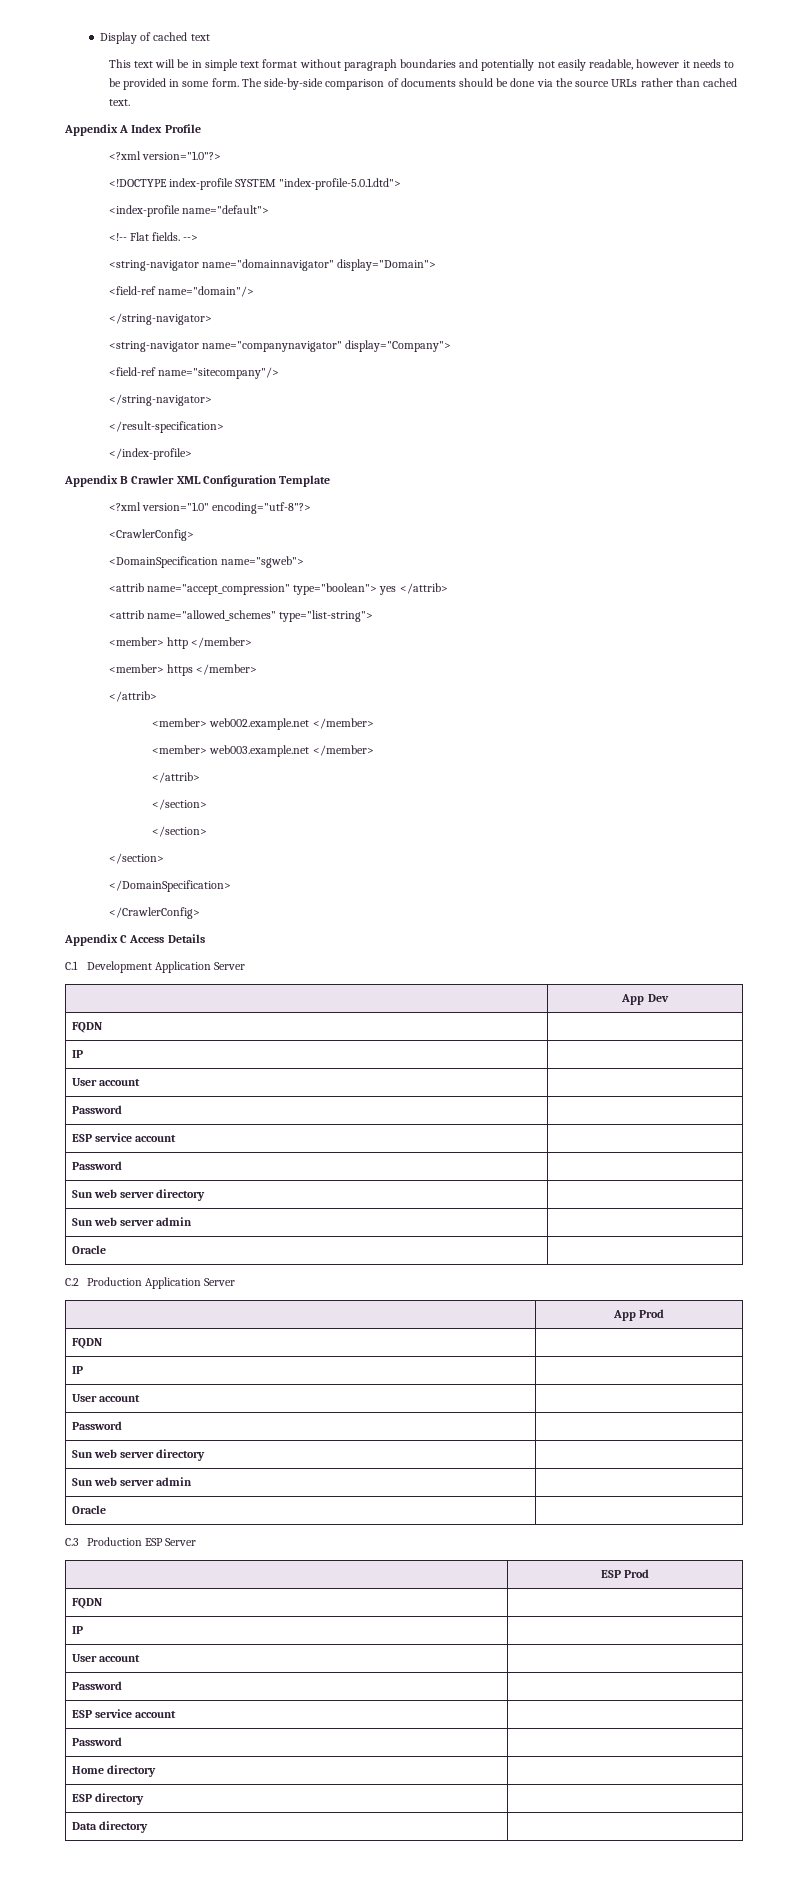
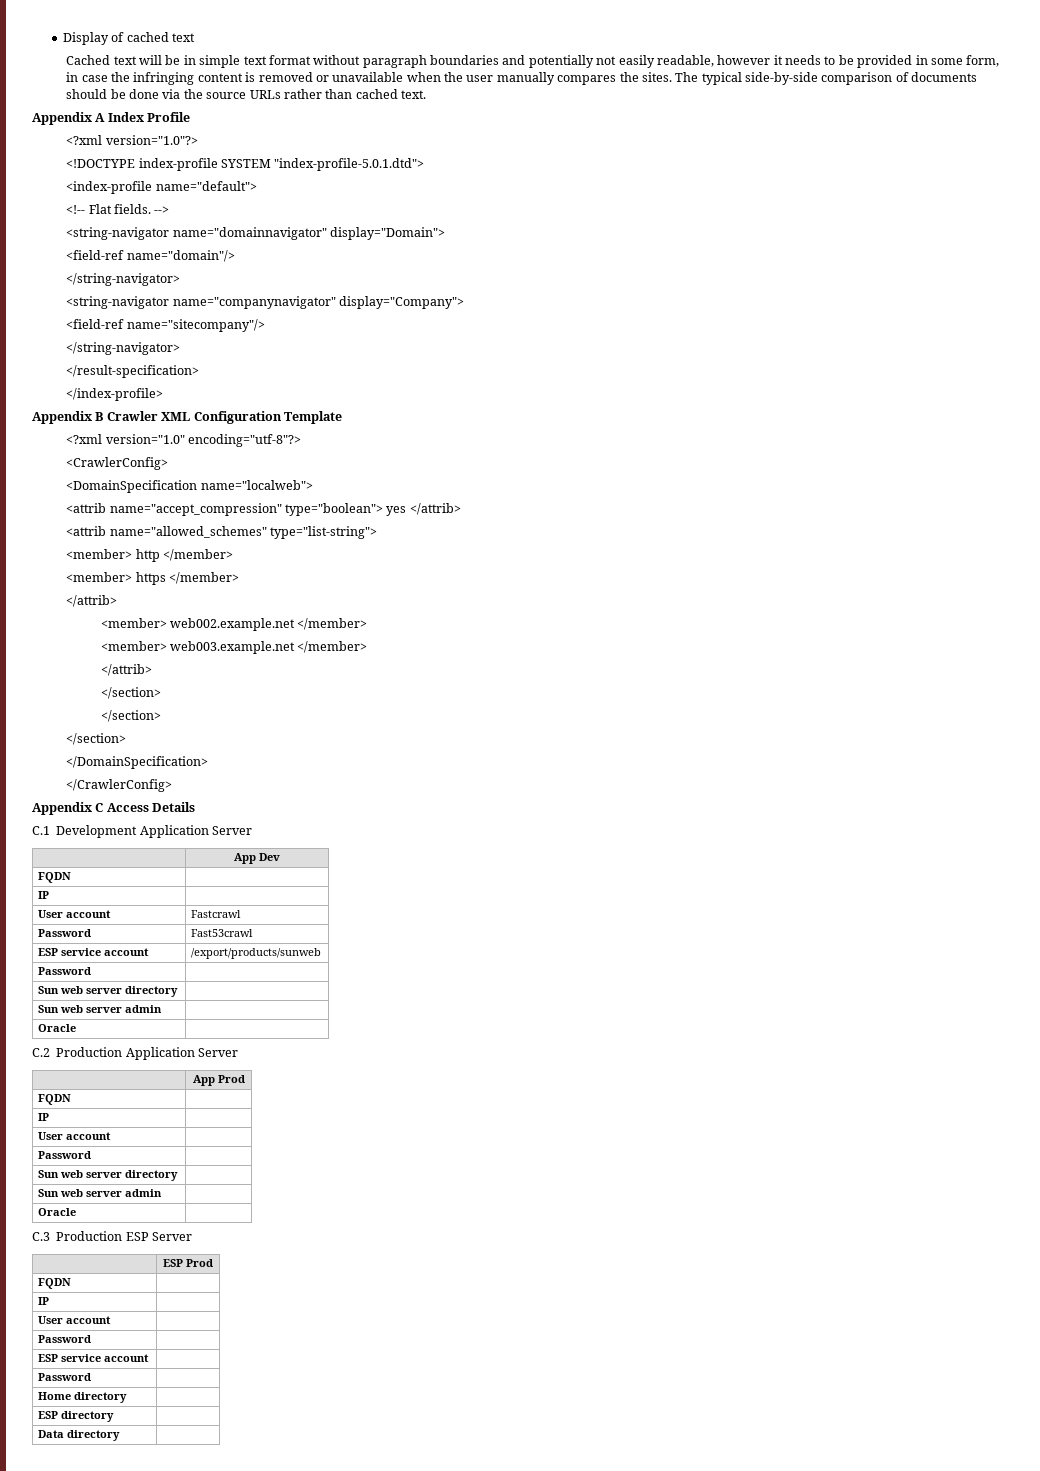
[108,59,131,68] This -> [66,55,111,65] Cached
[211,78,262,87] form. The -> [966,55,1000,67] [66,72,742,85] form, in case the infringing content is removed or unavailable when the user manually compares the sites. The typical
[220,556,304,568] name="sgweb"> -> [200,480,313,490] name="localweb">
[71,1105,122,1114] [71,1133,177,1142] // Password | // ESP service account | -> [190,910,241,918] [37,929,91,937] [190,929,253,937] [37,948,149,956] [190,948,321,959] Fastcrawl // Password | Fast53crawl // ESP service account | /export/products/sunweb

